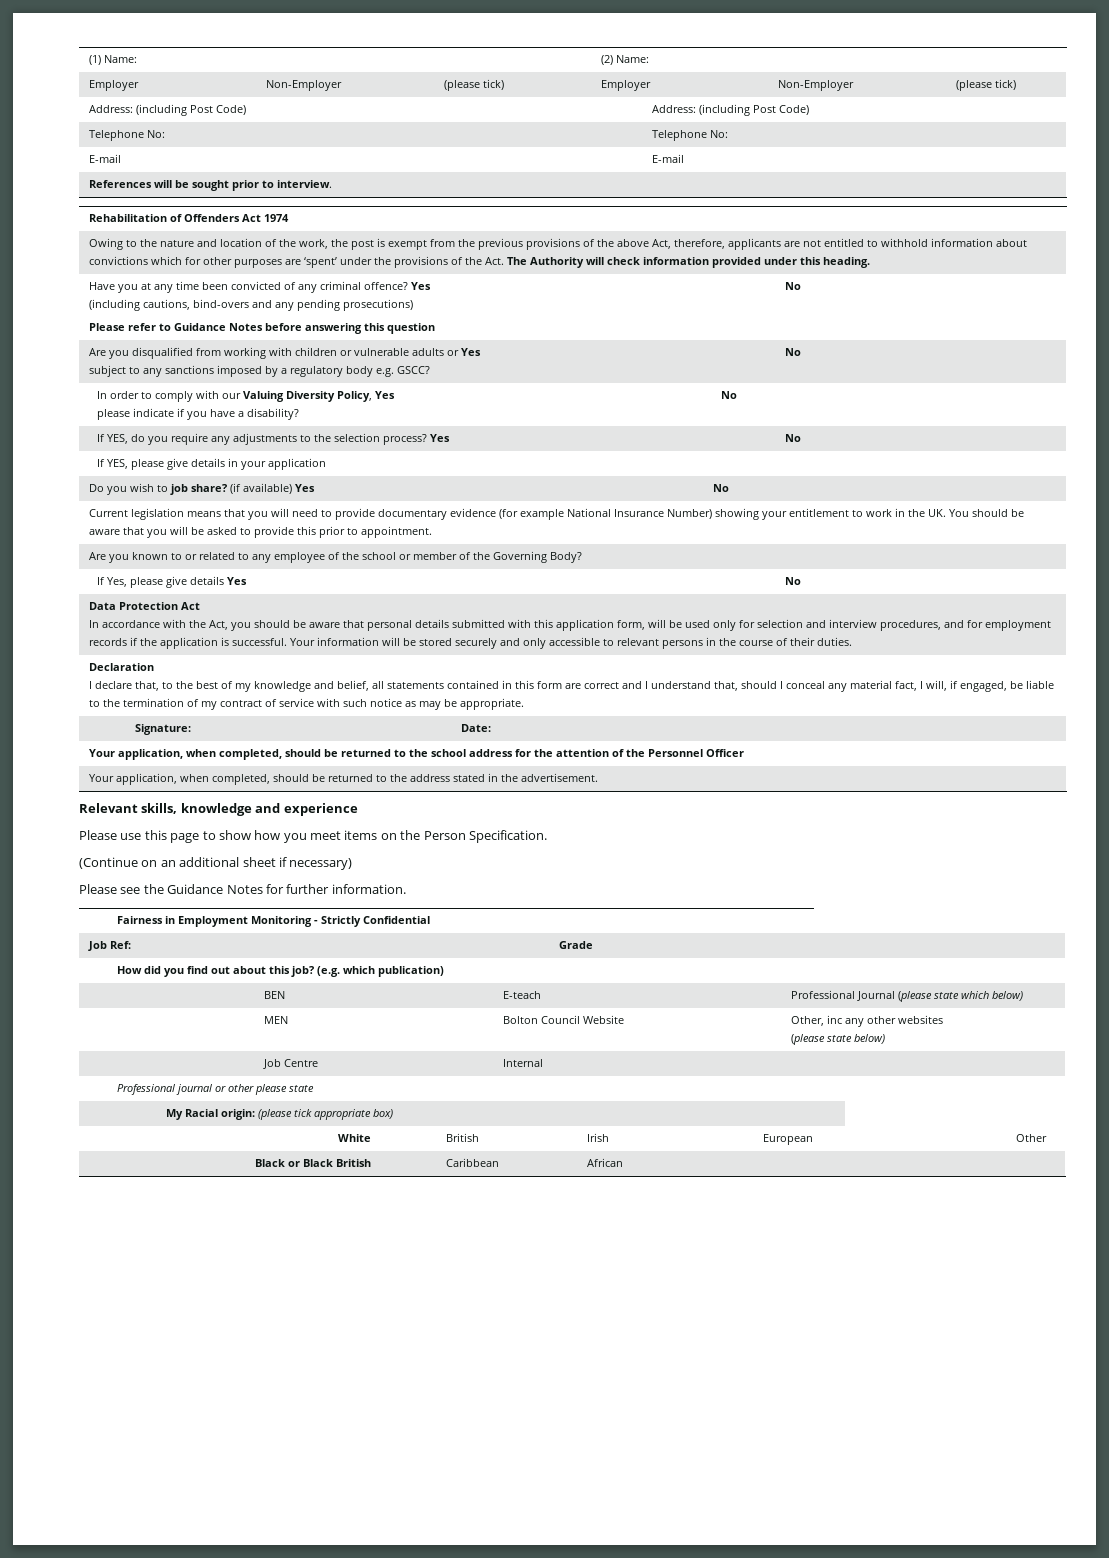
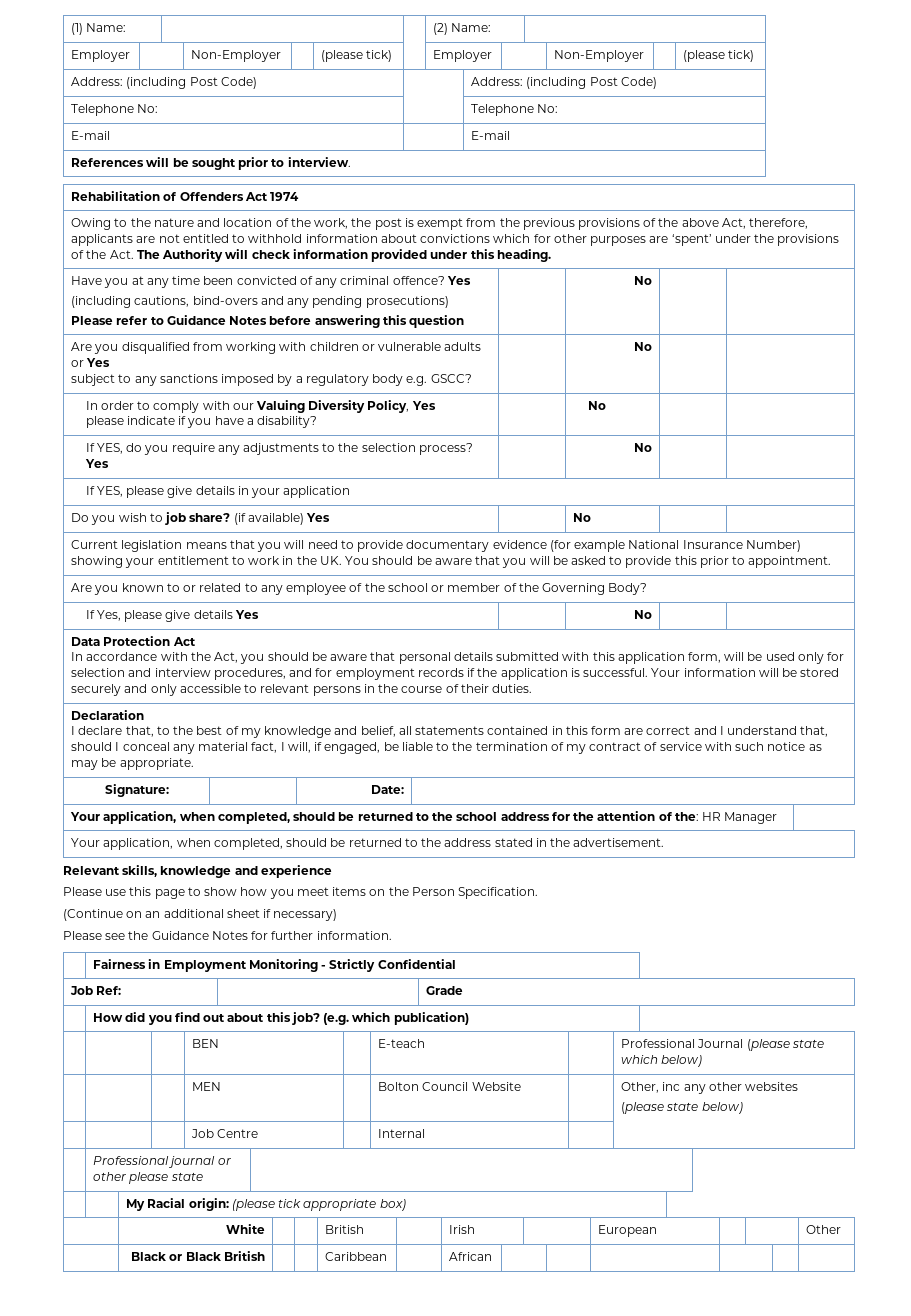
[625,749,744,757] the Personnel Officer -> [674,812,778,824] the: HR Manager

